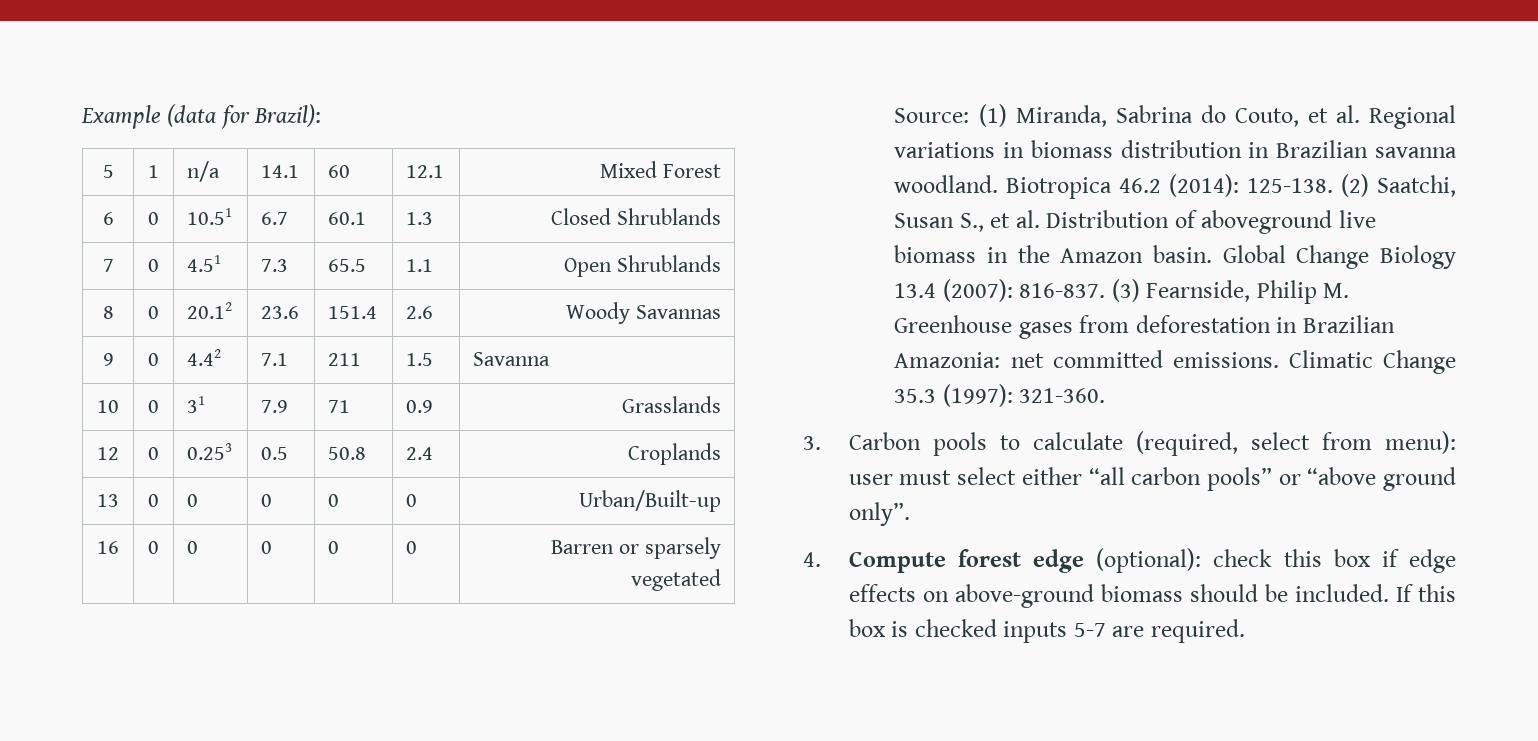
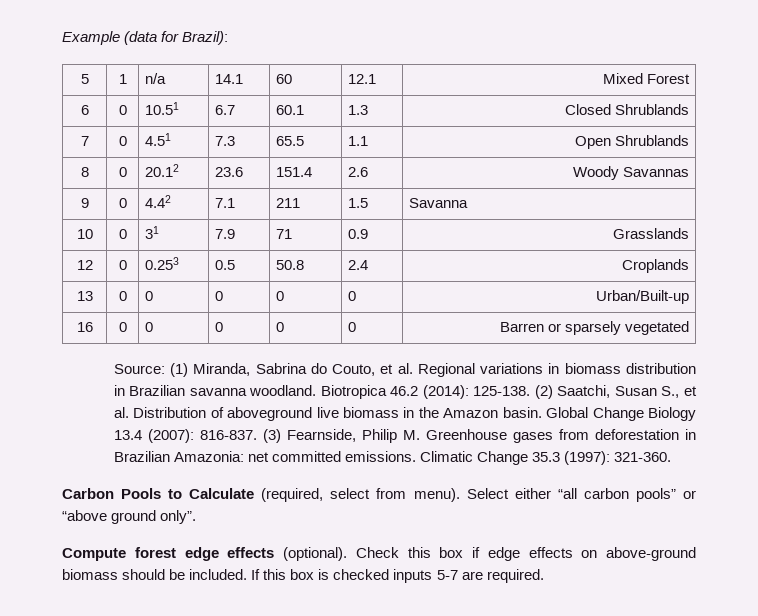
[803,431,1456,456] [848,467,1017,485] 3. Carbon pools to calculate (required, select from menu): user must select -> [62,488,509,502] Carbon Pools to Calculate (required, select from menu). Select
[803,552,821,567] 4. -> (197, 517) none
[1096,548,1273,573] (optional): check -> [227,547,399,561] effects (optional). Check

